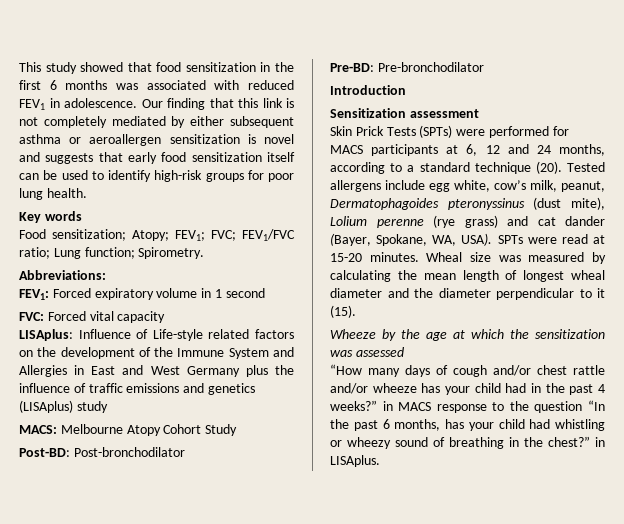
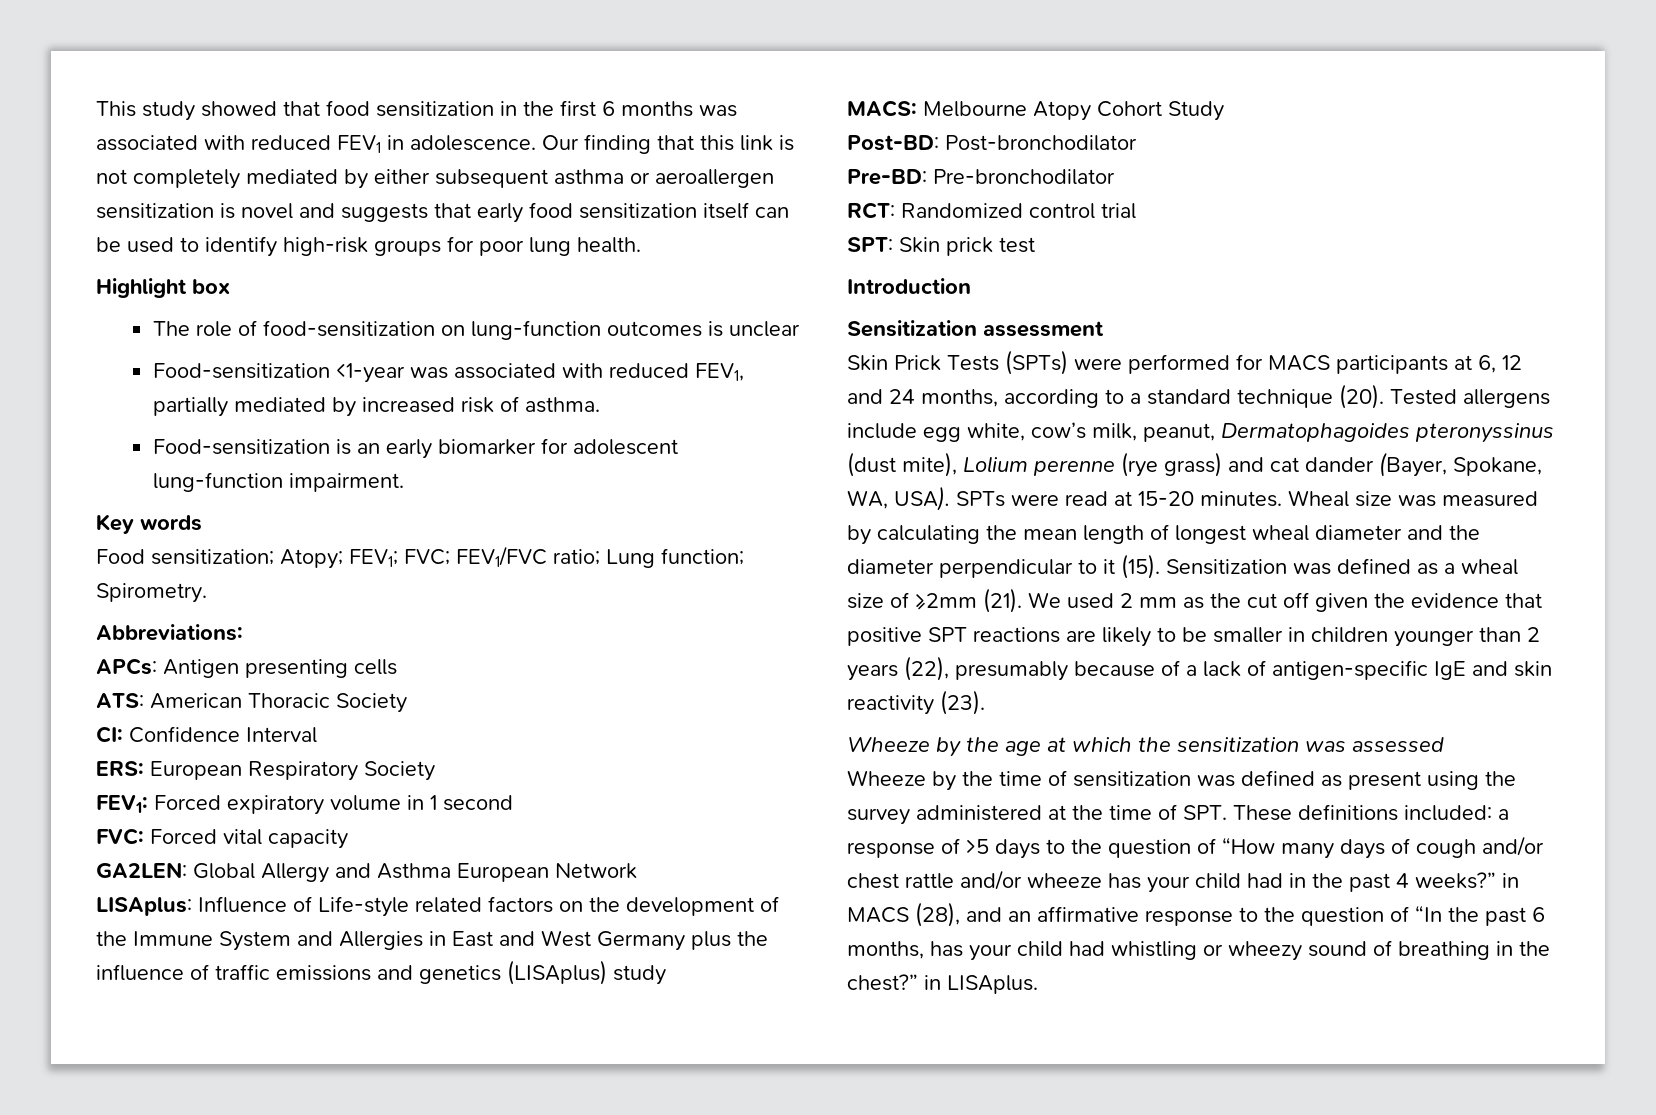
(87, 193) none -> [96,278,230,298] [152,320,800,340] [152,363,744,383] [152,396,600,417] [152,438,678,459] [152,472,404,492] // Highlight box // The role of food-sensitization on lung-function outcomes is unclear // Food-sensitization <1-year was associated with reduced FEV1, partially mediated by increased risk of asthma. // Food-sensitization is an early biomarker for adolescent lung-function impairment.
(106, 275) none -> [96,658,397,678] [96,693,407,713] [96,726,317,743] [96,761,435,781] // APCs: Antigen presenting cells // ATS: American Thoracic Society // CI: Confidence Interval // ERS: European Respiratory Society
(166, 317) none -> [96,862,637,883] // GA2LEN: Global Allergy and Asthma European Network
(484, 67) none -> [847,202,1136,219] [847,237,1035,256] // RCT: Randomized control trial // SPT: Skin prick test
(356, 311) none -> [1166,558,1518,575] [847,588,1542,613] [847,627,1540,647] [847,656,1552,681] [847,690,985,715] Sensitization was defined as a wheal size of ≥2mm (21). We used 2 mm as the cut off given the evidence that positive SPT reactions are likely to be smaller in children younger than 2 years (22), presumably because of a lack of antigen-specific IgE and skin reactivity (23).
(404, 352) none -> [847,770,1516,791] [847,804,1509,825] [847,838,1216,859] Wheeze by the time of sensitization was defined as present using the survey administered at the time of SPT. These definitions included: a response of >5 days to the question of
(432, 406) none -> [915,902,1139,927] (28), and an affirmative
(583, 407) none -> [1390,906,1409,922] of

